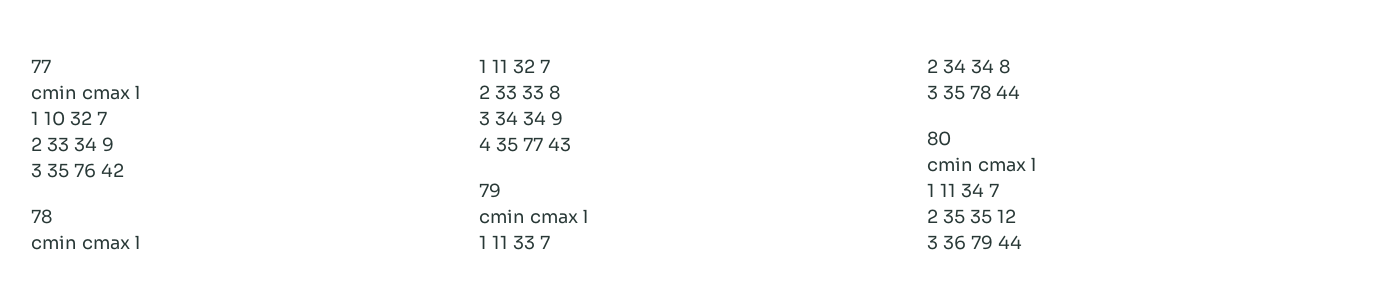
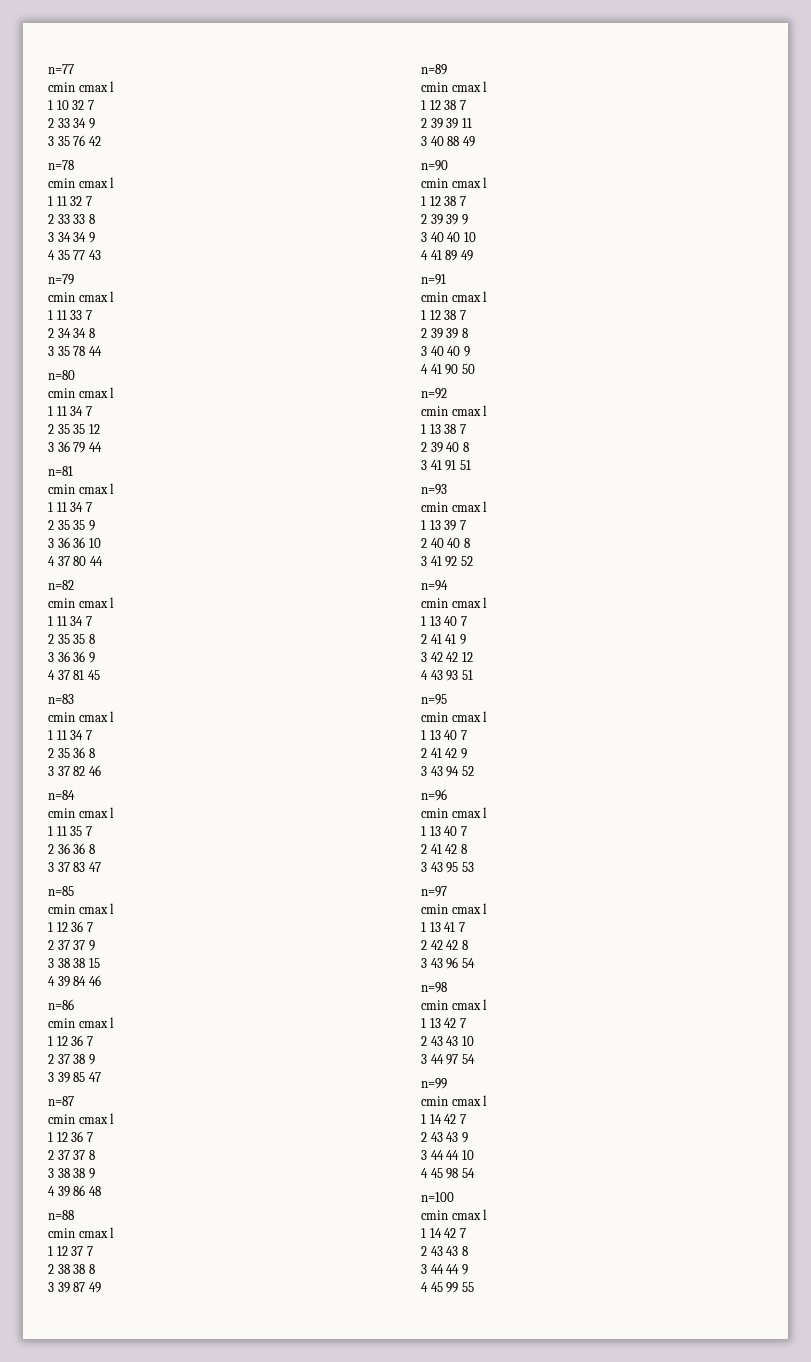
[31,59,51,73] 77 -> [48,64,74,74] n=77
[31,209,52,224] 78 -> [48,160,74,170] n=78
[479,183,501,198] 79 -> [48,274,74,285] n=79
[927,131,951,146] 80 -> [48,370,75,380] n=80
(1022, 242) none -> [48,466,73,476] [48,483,115,494] [48,502,92,512] [48,520,95,531] [48,537,101,548] [48,556,103,566] [48,580,74,590] [48,597,115,608] [48,616,92,626] [48,634,95,644] [48,651,95,663] [48,670,100,680] [48,694,74,704] [48,711,115,722] [48,730,92,740] [48,747,95,758] [48,765,101,776] [48,790,75,800] [48,807,115,818] [48,826,92,836] [48,843,95,854] [48,862,101,872] [48,886,74,896] [48,903,115,914] [48,921,93,932] [48,940,95,951] [48,958,100,968] [48,975,101,987] [48,999,74,1010] [48,1017,115,1028] [48,1035,93,1046] [48,1054,95,1065] [48,1072,101,1083] [48,1096,74,1106] [48,1113,115,1124] [48,1131,93,1142] [48,1150,95,1160] [48,1168,95,1179] [48,1185,101,1197] [48,1210,74,1220] [48,1227,115,1238] [48,1246,93,1256] [48,1264,95,1274] [48,1282,101,1293] [421,64,447,75] [421,81,488,92] [421,100,466,110] [421,118,472,129] [421,136,475,147] [421,160,448,171] [421,177,488,188] [421,196,466,206] [421,214,468,225] [421,232,476,242] [421,250,473,261] [421,274,446,285] [421,291,488,302] [421,310,466,320] [421,328,468,339] [421,346,470,357] [421,364,475,375] [421,388,447,399] [421,405,488,416] [421,424,466,434] [421,442,469,453] [421,460,471,471] [421,484,447,495] [421,501,488,512] [421,520,466,531] [421,538,470,548] [421,556,473,567] [421,580,448,591] [421,597,488,608] [421,616,467,626] [421,634,466,645] [421,652,473,662] [421,670,473,681] [421,694,447,705] [421,711,488,722] [421,730,467,740] [421,748,467,759] [421,766,474,777] [421,789,447,801] [421,807,488,818] [421,826,467,836] [421,844,467,854] [421,862,474,873] [421,886,447,897] [421,903,488,914] [421,922,465,932] [421,940,468,950] [421,957,475,969] [421,982,447,993] [421,999,488,1010] [421,1018,466,1028] [421,1036,474,1046] [421,1054,475,1065] [421,1078,447,1089] [421,1095,488,1106] [421,1114,466,1124] [421,1132,468,1143] [421,1150,474,1160] [421,1168,475,1179] [421,1192,454,1202] [421,1209,488,1220] [421,1228,466,1238] [421,1246,468,1256] [421,1264,468,1275] [421,1282,474,1293] // n=81 // cmin cmax l // 1 11 34 7 // 2 35 35 9 // 3 36 36 10 // 4 37 80 44 // n=82 // cmin cmax l // 1 11 34 7 // 2 35 35 8 // 3 36 36 9 // 4 37 81 45 // n=83 // cmin cmax l // 1 11 34 7 // 2 35 36 8 // 3 37 82 46 // n=84 // cmin cmax l // 1 11 35 7 // 2 36 36 8 // 3 37 83 47 // n=85 // cmin cmax l // 1 12 36 7 // 2 37 37 9 // 3 38 38 15 // 4 39 84 46 // n=86 // cmin cmax l // 1 12 36 7 // 2 37 38 9 // 3 39 85 47 // n=87 // cmin cmax l // 1 12 36 7 // 2 37 37 8 // 3 38 38 9 // 4 39 86 48 // n=88 // cmin cmax l // 1 12 37 7 // 2 38 38 8 // 3 39 87 49 // n=89 // cmin cmax l // 1 12 38 7 // 2 39 39 11 // 3 40 88 49 // n=90 // cmin cmax l // 1 12 38 7 // 2 39 39 9 // 3 40 40 10 // 4 41 89 49 // n=91 // cmin cmax l // 1 12 38 7 // 2 39 39 8 // 3 40 40 9 // 4 41 90 50 // n=92 // cmin cmax l // 1 13 38 7 // 2 39 40 8 // 3 41 91 51 // n=93 // cmin cmax l // 1 13 39 7 // 2 40 40 8 // 3 41 92 52 // n=94 // cmin cmax l // 1 13 40 7 // 2 41 41 9 // 3 42 42 12 // 4 43 93 51 // n=95 // cmin cmax l // 1 13 40 7 // 2 41 42 9 // 3 43 94 52 // n=96 // cmin cmax l // 1 13 40 7 // 2 41 42 8 // 3 43 95 53 // n=97 // cmin cmax l // 1 13 41 7 // 2 42 42 8 // 3 43 96 54 // n=98 // cmin cmax l // 1 13 42 7 // 2 43 43 10 // 3 44 97 54 // n=99 // cmin cmax l // 1 14 42 7 // 2 43 43 9 // 3 44 44 10 // 4 45 98 54 // n=100 // cmin cmax l // 1 14 42 7 // 2 43 43 8 // 3 44 44 9 // 4 45 99 55

